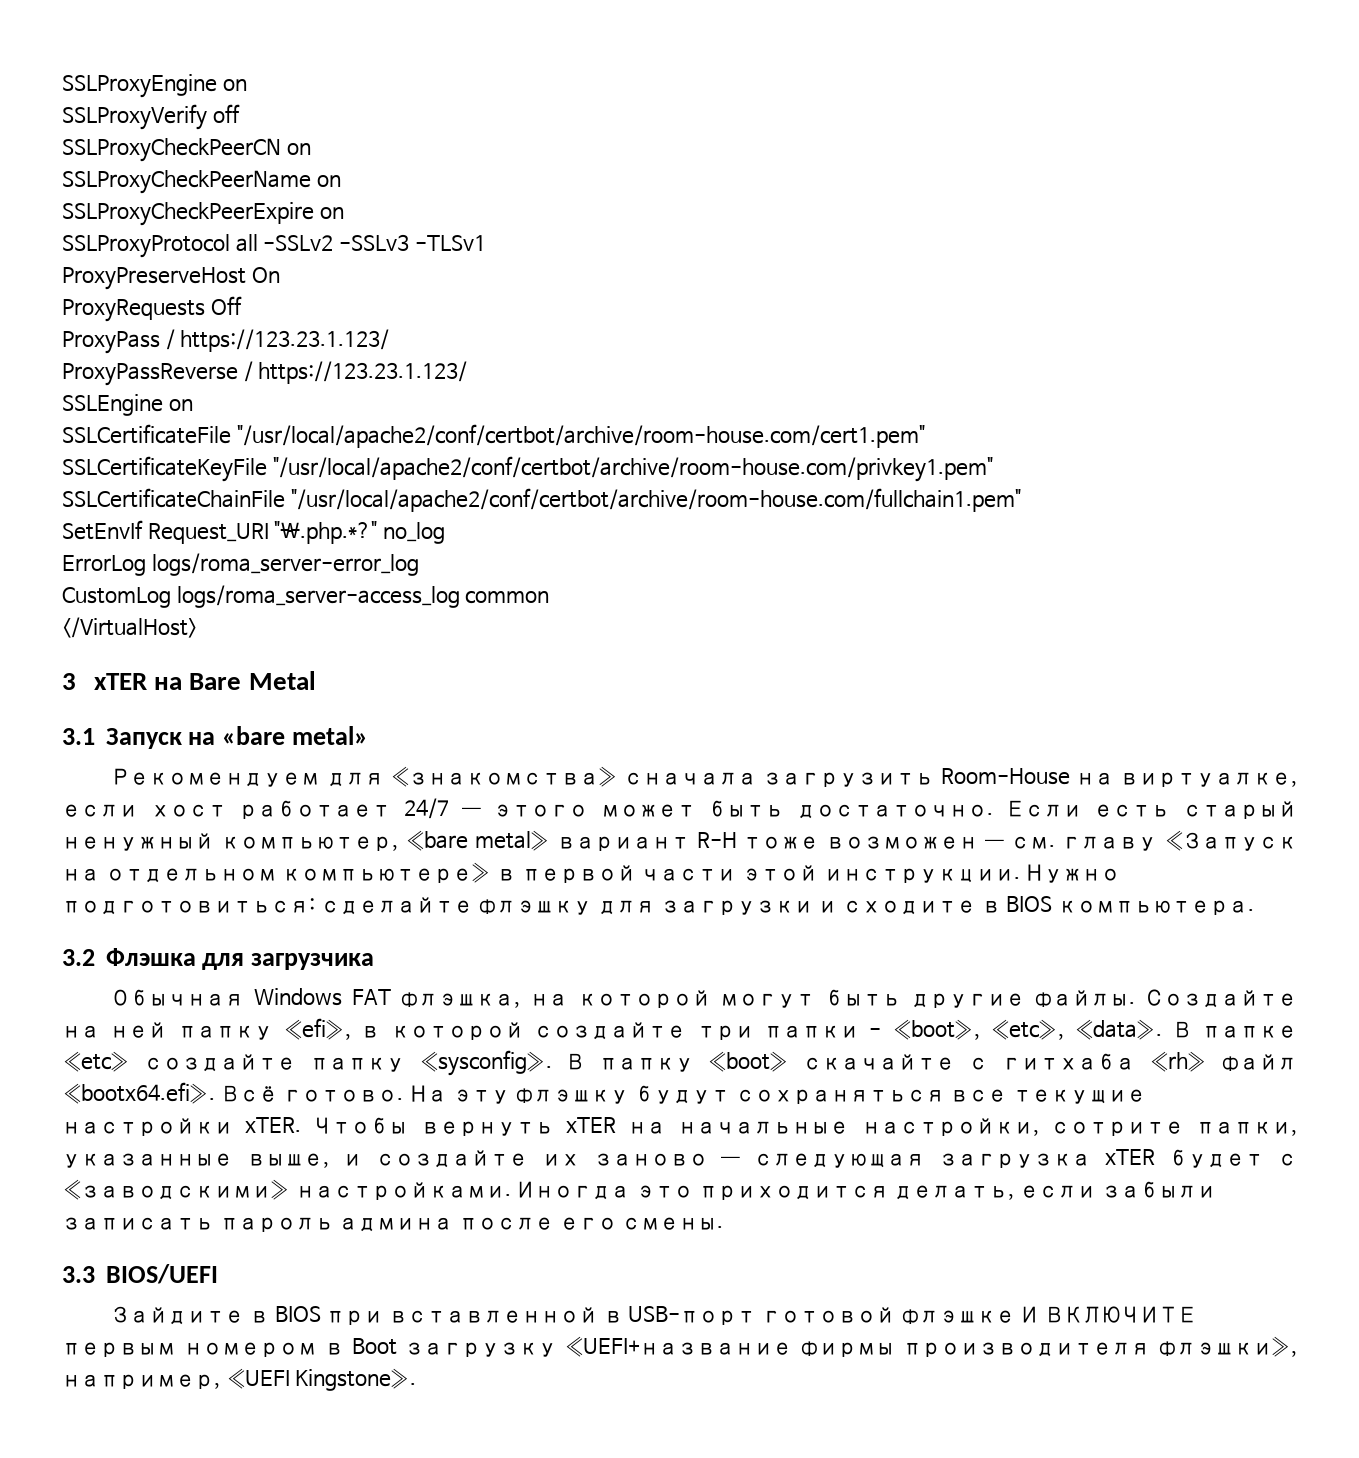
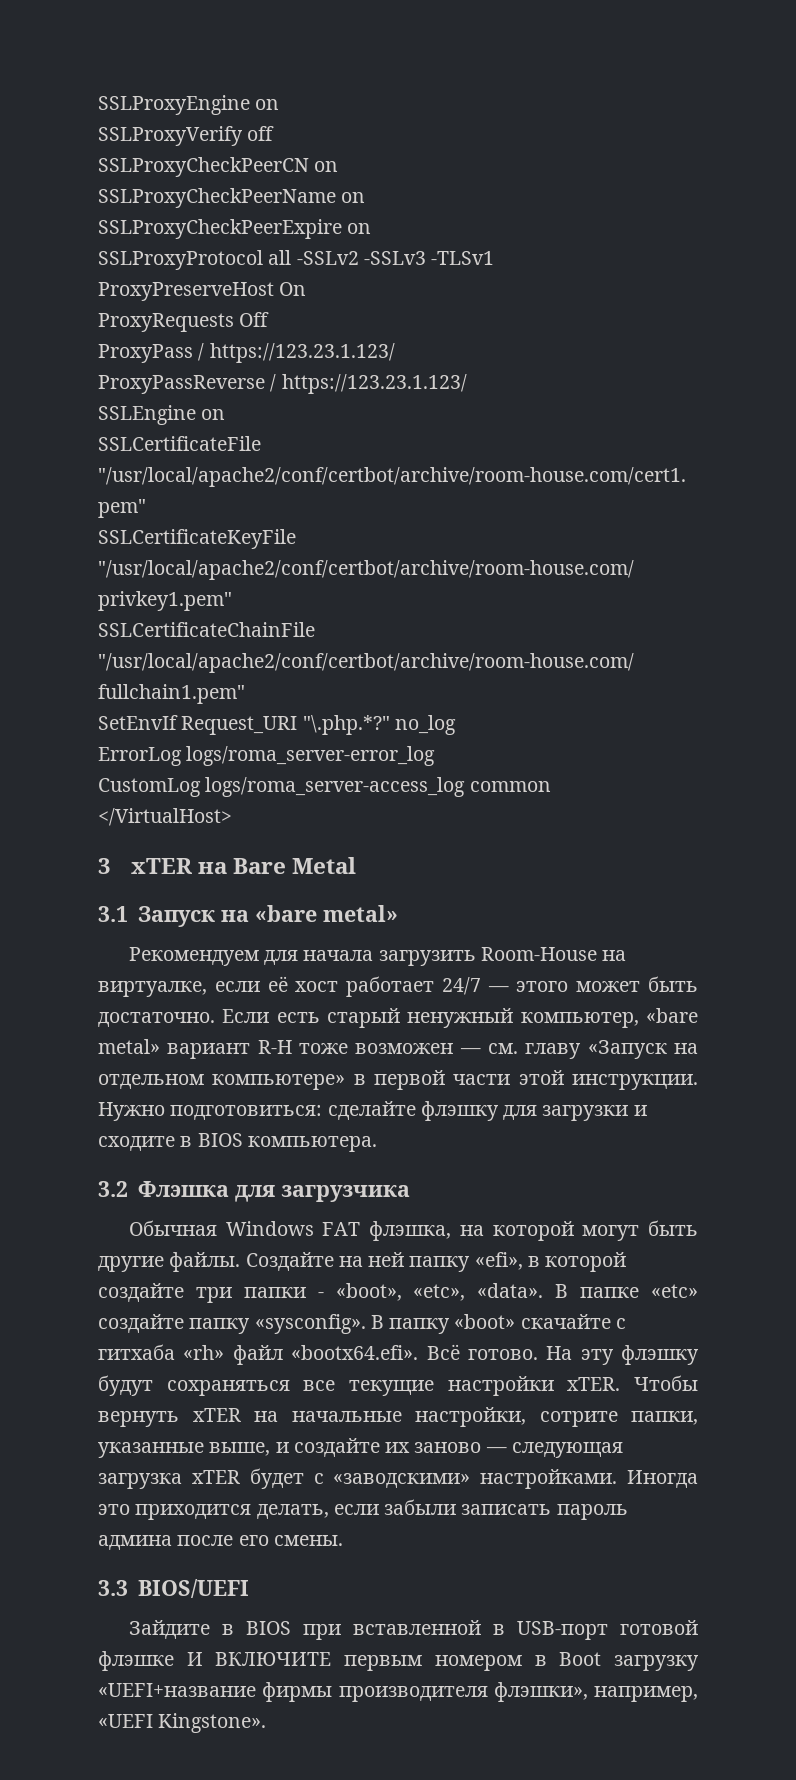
[389,766,758,787] «знакомства» сначала -> [303,950,374,961] начала
(138, 810) none -> [267,976,288,992] её

